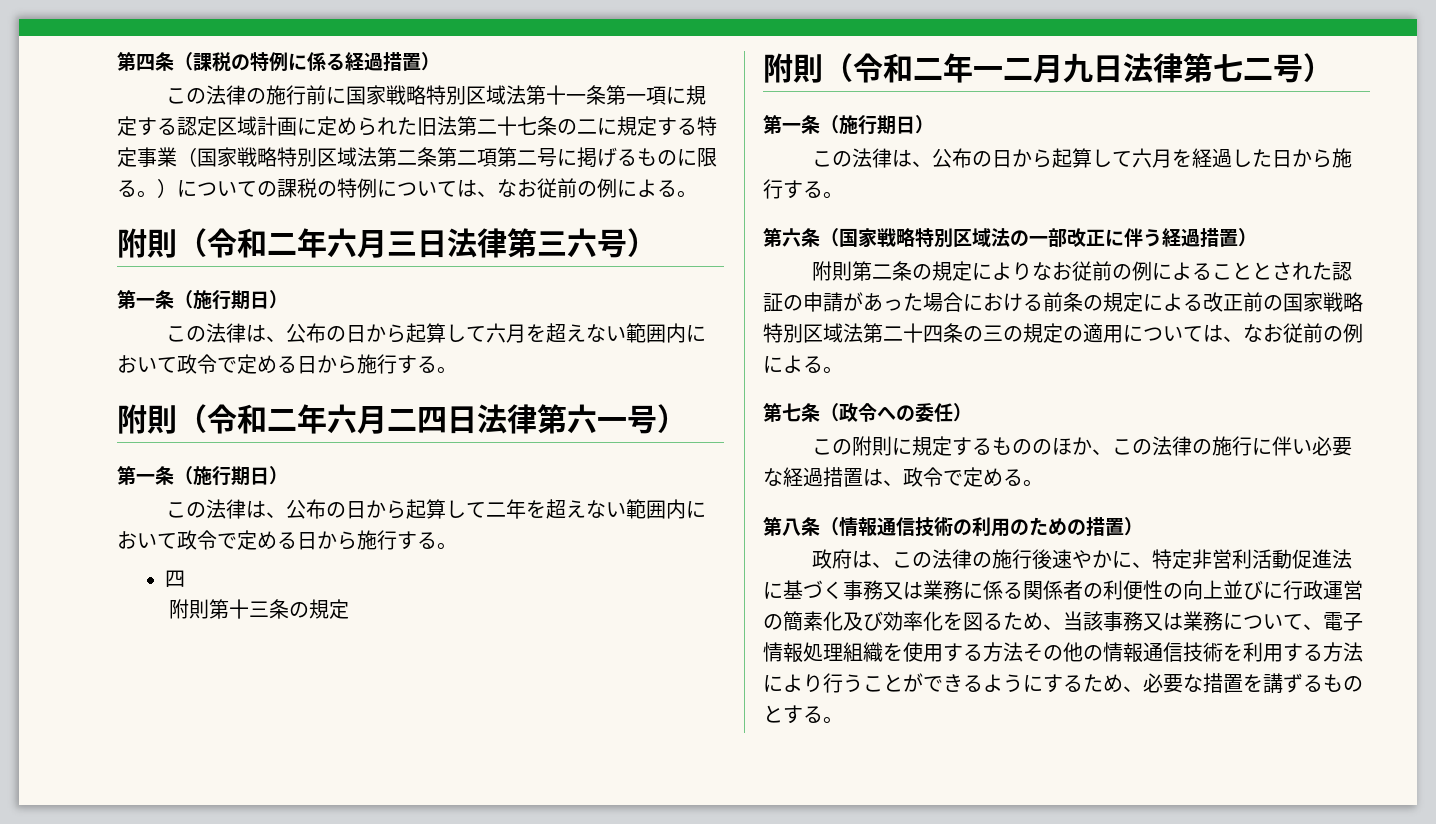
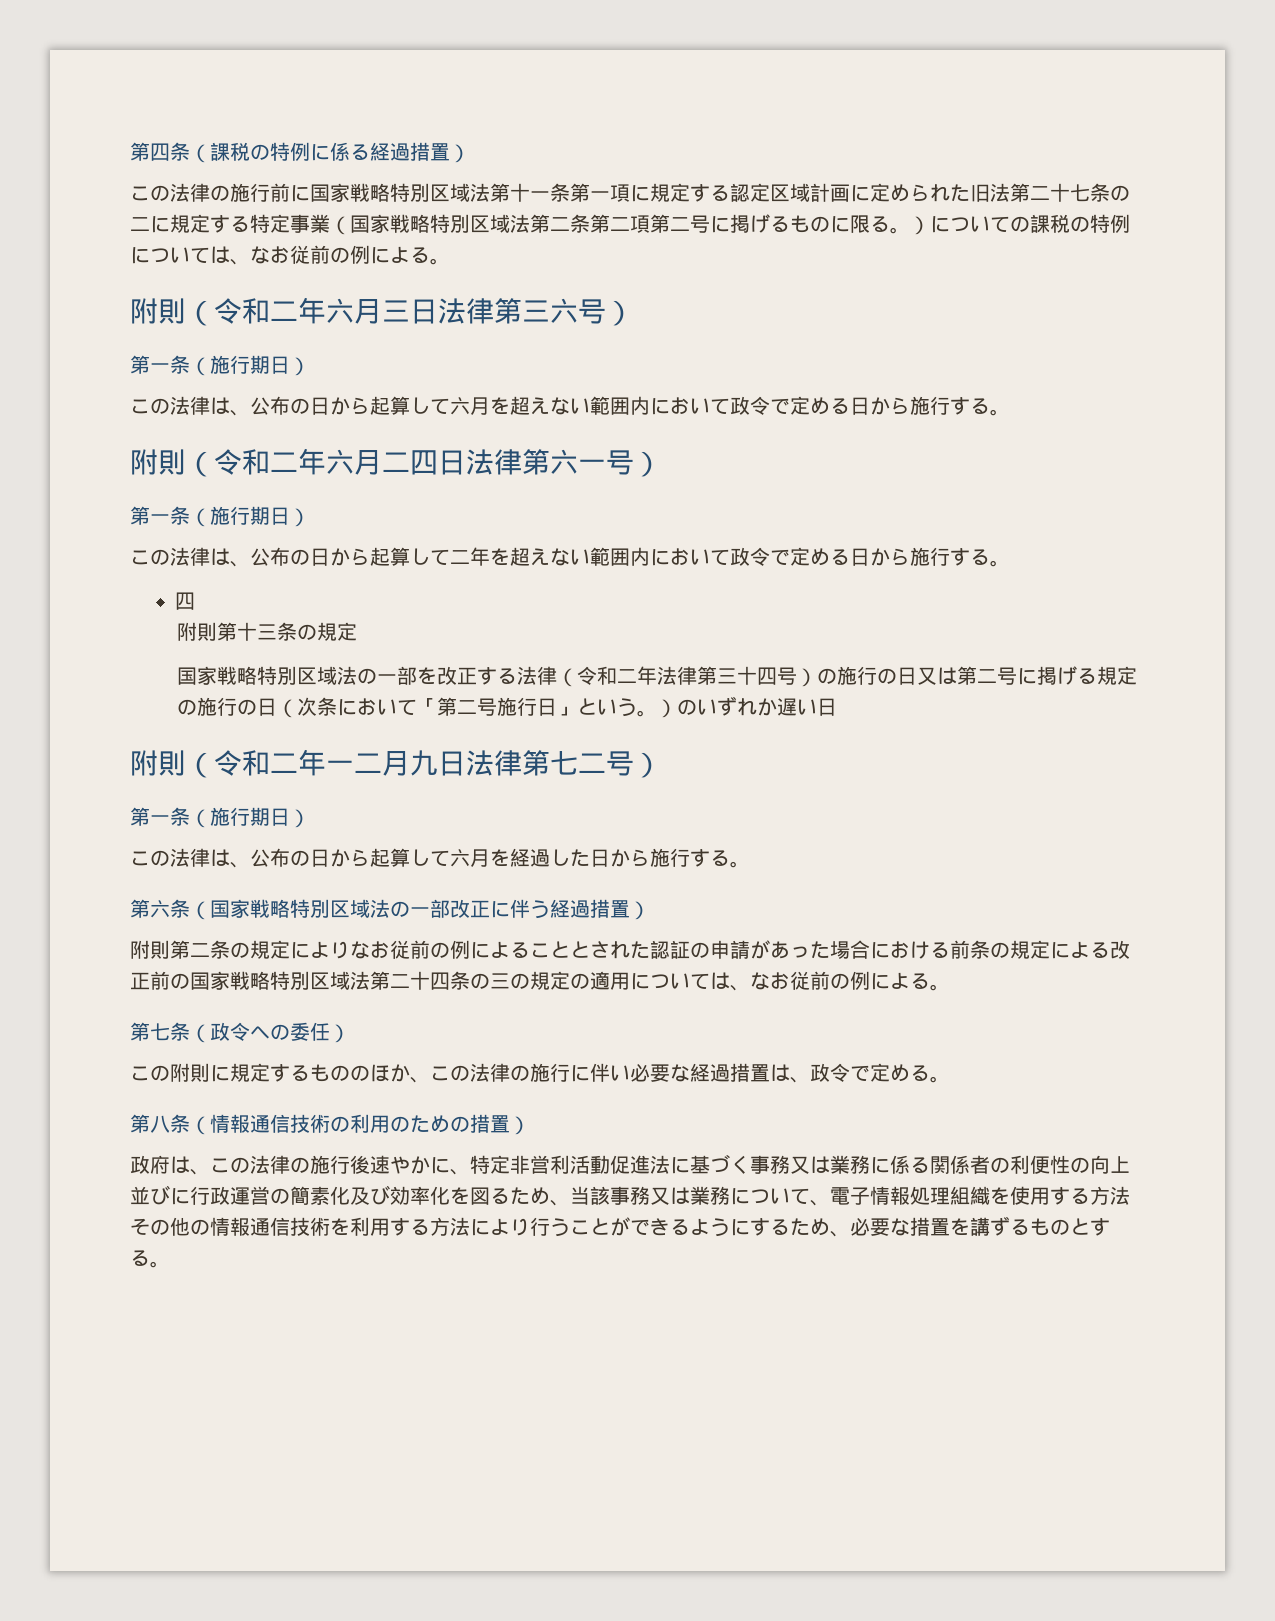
(350, 609) none -> [176,666,1137,687] [176,696,837,718] // 国家戦略特別区域法の一部を改正する法律（令和二年法律第三十四号）の施行の日又は第二号に掲げる規定の施行の日（次条において「第二号施行日」という。）のいずれか遅い日

